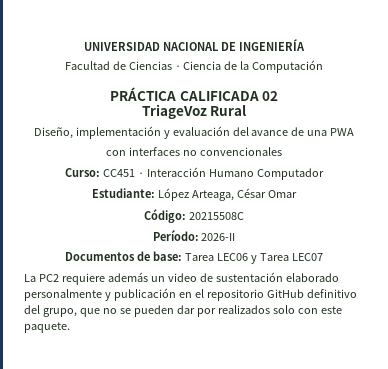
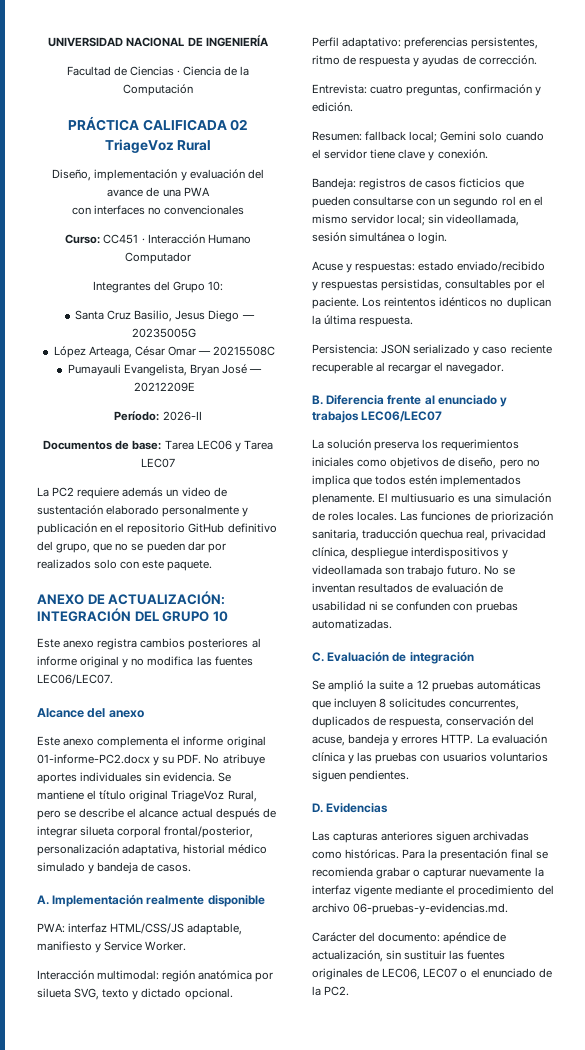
[92,188,297,201] [144,209,244,223] Estudiante: López Arteaga, César Omar // Código: 20215508C -> [92,281,224,293] [75,310,255,322] [132,328,197,338] [53,346,276,358] [67,364,263,376] [133,382,195,392] Integrantes del Grupo 10: // Santa Cruz Basilio, Jesus Diego — 20235005G // López Arteaga, César Omar — 20215508C // Pumayauli Evangelista, Bryan José — 20212209E
(70, 327) none -> [37,591,226,605] [37,608,228,622] [37,638,261,650] [37,656,253,668] [37,674,113,685] [37,708,144,718] [37,736,266,748] [37,754,265,766] [37,772,232,784] [37,790,257,802] [37,808,276,820] [37,826,254,838] [37,844,268,856] [37,862,192,874] [37,894,265,907] [37,923,243,935] [37,941,187,953] [37,970,274,982] [37,988,233,1000] [312,37,539,49] [312,55,537,67] [312,84,542,96] [312,102,353,112] [312,131,544,143] [312,149,488,161] [312,178,524,190] [312,196,543,208] [312,214,520,226] [312,232,448,244] [312,261,546,273] [312,279,545,291] [312,297,551,309] [312,315,414,327] [312,344,552,356] [312,362,505,374] [312,395,508,407] [312,411,443,423] [312,439,520,451] [312,457,540,469] [312,475,522,487] [312,493,551,505] [312,511,553,523] [312,529,547,541] [312,547,509,559] [312,565,515,577] [312,583,504,593] [312,601,518,613] [312,619,392,629] [312,651,474,664] [312,680,541,692] [312,698,520,710] [312,716,535,728] [312,734,547,746] [312,752,548,764] [312,770,410,782] [312,803,389,813] [312,831,530,843] [312,849,548,861] [312,867,544,879] [312,885,554,897] [312,903,509,915] [312,932,507,944] [312,950,506,962] [312,968,552,980] [312,986,350,996] // ANEXO DE ACTUALIZACIÓN: INTEGRACIÓN DEL GRUPO 10 // Este anexo registra cambios posteriores al informe original y no modifica las fuentes LEC06/LEC07. // Alcance del anexo // Este anexo complementa el informe original 01-informe-PC2.docx y su PDF. No atribuye aportes individuales sin evidencia. Se mantiene el título original TriageVoz Rural, pero se describe el alcance actual después de integrar silueta corporal frontal/posterior, personalización adaptativa, historial médico simulado y bandeja de casos. // A. Implementación realmente disponible // PWA: interfaz HTML/CSS/JS adaptable, manifiesto y Service Worker. // Interacción multimodal: región anatómica por silueta SVG, texto y dictado opcional. // Perfil adaptativo: preferencias persistentes, ritmo de respuesta y ayudas de corrección. // Entrevista: cuatro preguntas, confirmación y edición. // Resumen: fallback local; Gemini solo cuando el servidor tiene clave y conexión. // Bandeja: registros de casos ficticios que pueden consultarse con un segundo rol en el mismo servidor local; sin videollamada, sesión simultánea o login. // Acuse y respuestas: estado enviado/recibido y respuestas persistidas, consultables por el paciente. Los reintentos idénticos no duplican la última respuesta. // Persistencia: JSON serializado y caso reciente recuperable al recargar el navegador. // B. Diferencia frente al enunciado y trabajos LEC06/LEC07 // La solución preserva los requerimientos iniciales como objetivos de diseño, pero no implica que todos estén implementados plenamente. El multiusuario es una simulación de roles locales. Las funciones de priorización sanitaria, traducción quechua real, privacidad clínica, despliegue interdispositivos y videollamada son trabajo futuro. No se inventan resultados de evaluación de usabilidad ni se confunden con pruebas automatizadas. // C. Evaluación de integración // Se amplió la suite a 12 pruebas automáticas que incluyen 8 solicitudes concurrentes, duplicados de respuesta, conservación del acuse, bandeja y errores HTTP. La evaluación clínica y las pruebas con usuarios voluntarios siguen pendientes. // D. Evidencias // Las capturas anteriores siguen archivadas como históricas. Para la presentación final se recomienda grabar o capturar nuevamente la interfaz vigente mediante el procedimiento del archivo 06-pruebas-y-evidencias.md. // Carácter del documento: apéndice de actualización, sin sustituir las fuentes originales de LEC06, LEC07 o el enunciado de la PC2.

